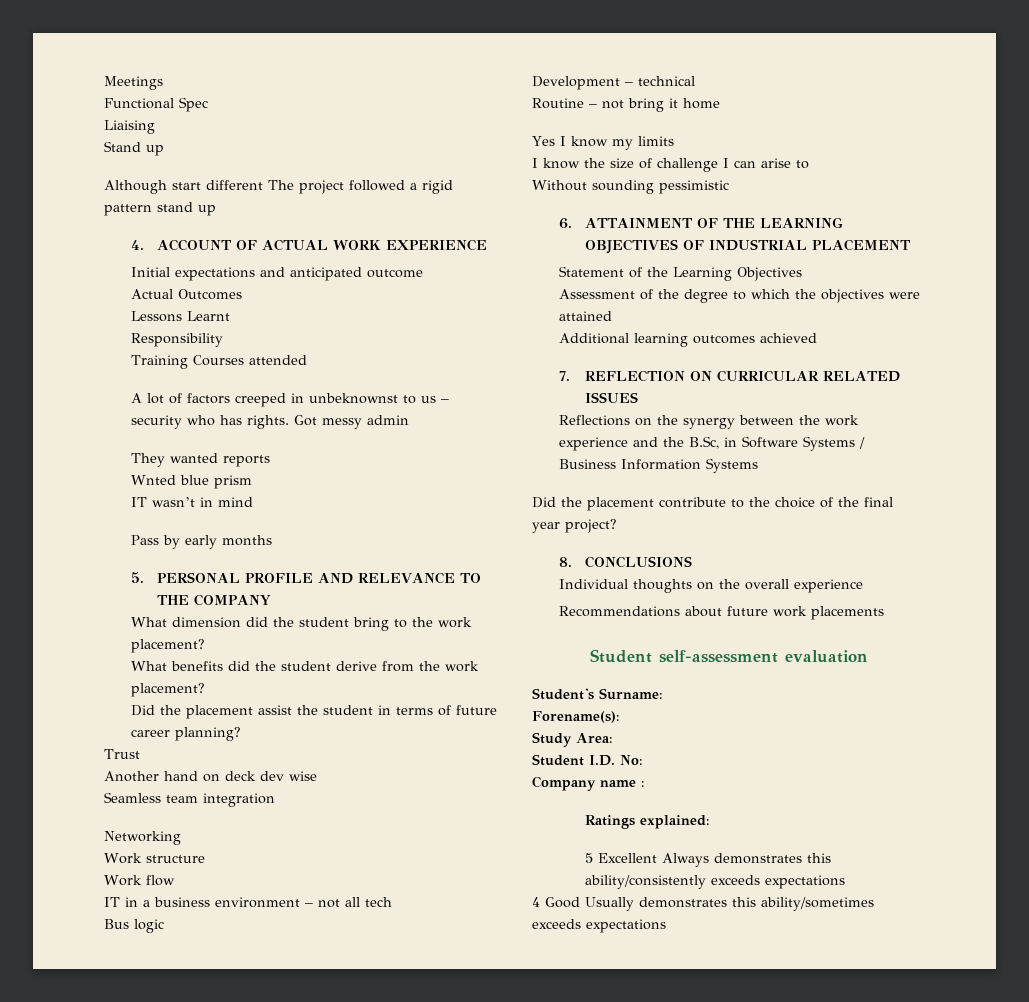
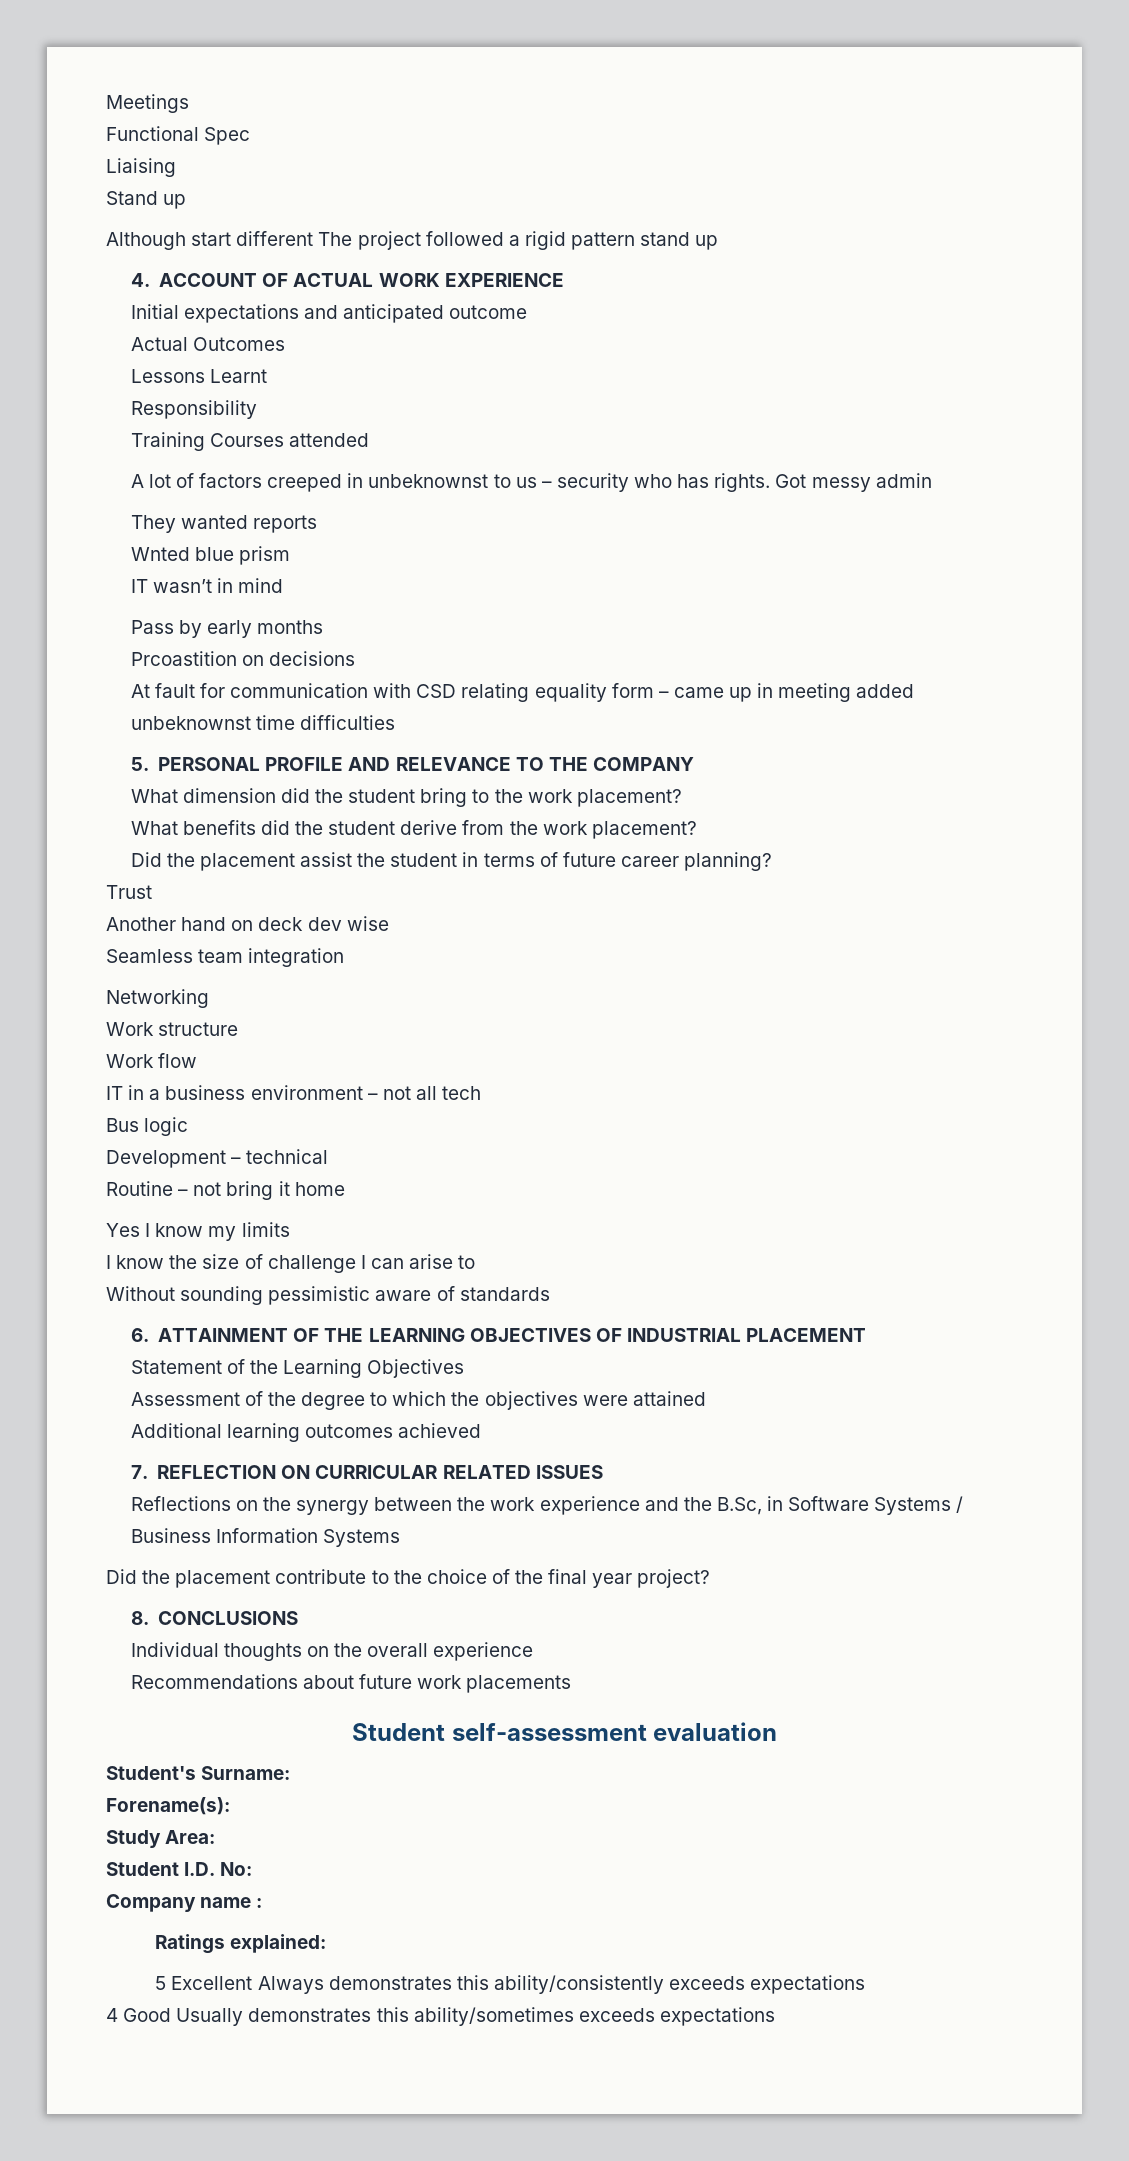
(272, 540) none -> [130,651,355,666] [130,683,915,702] [130,715,395,730] // Prcoastition on decisions // At fault for communication with CSD relating equality form – came up in meeting added unbeknownst time difficulties
(729, 187) none -> [375,1286,550,1301] aware of standards

